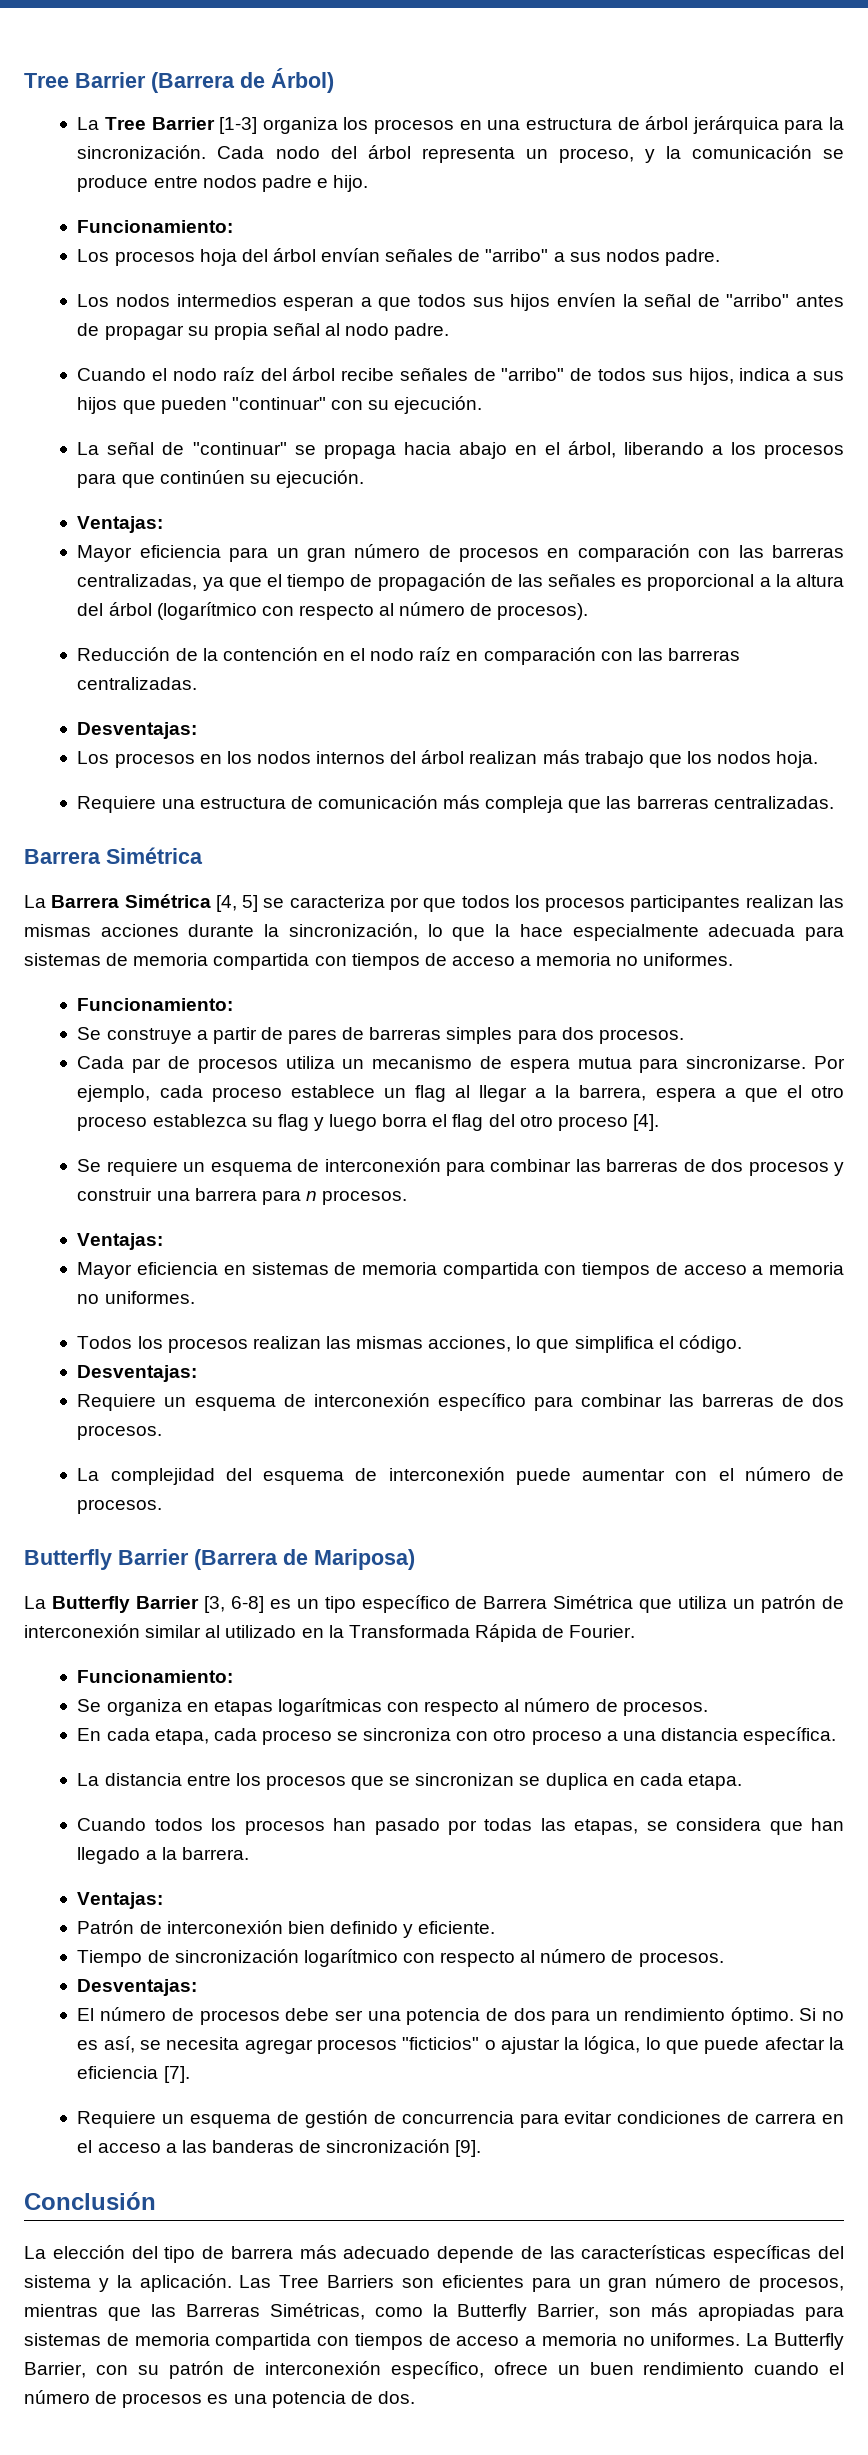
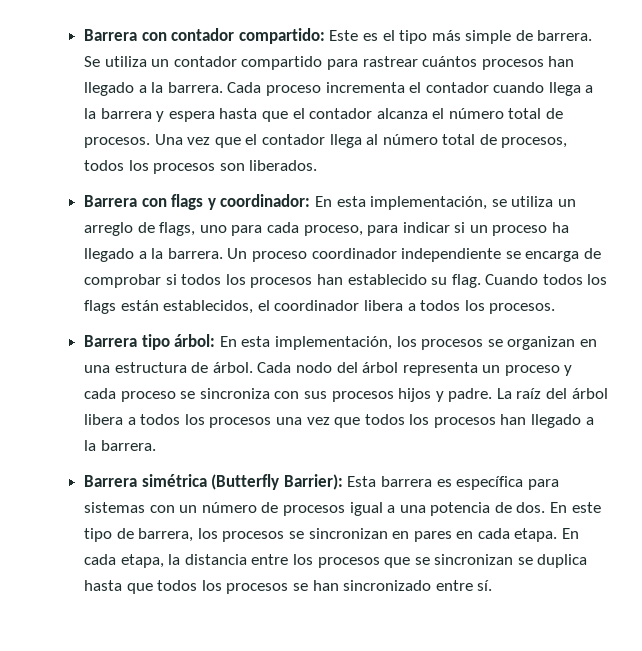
[24,68,334,93] [77,116,844,134] [77,145,207,159] Tree Barrier (Barrera de Árbol) // La Tree Barrier [1-3] organiza los procesos en una estructura de árbol jerárquica para la sincronización. -> [83,28,593,44] [83,56,575,70] [83,82,594,96] [83,108,564,122] [83,134,568,148] [83,160,318,174] [83,194,576,210] [83,222,570,236] [83,248,601,262] [83,274,608,288] [83,300,556,314] [83,334,597,350] [83,362,253,373] Barrera con contador compartido: Este es el tipo más simple de barrera. Se utiliza un contador compartido para rastrear cuántos procesos han llegado a la barrera. Cada proceso incrementa el contador cuando llega a la barrera y espera hasta que el contador alcanza el número total de procesos. Una vez que el contador llega al número total de procesos, todos los procesos son liberados. // Barrera con flags y coordinador: En esta implementación, se utiliza un arreglo de flags, uno para cada proceso, para indicar si un proceso ha llegado a la barrera. Un proceso coordinador independiente se encarga de comprobar si todos los procesos han establecido su flag. Cuando todos los flags están establecidos, el coordinador libera a todos los procesos. // Barrera tipo árbol: En esta implementación, los procesos se organizan en una estructura de árbol.
[558,145,845,163] [77,175,369,192] [77,220,234,233] [77,248,720,266] [77,293,845,311] [77,322,450,340] [77,367,844,385] [77,396,483,414] [77,441,844,459] [77,470,364,488] [77,516,164,533] [77,544,845,562] [77,573,845,591] [77,602,589,620] [77,647,740,665] [77,677,198,690] [77,722,198,739] [77,750,819,768] [77,795,834,813] [24,847,203,864] [24,894,845,912] [24,923,845,941] [24,953,734,970] [77,998,234,1011] [77,1027,684,1044] [77,1056,845,1073] [77,1085,845,1102] [77,1114,659,1131] [77,1158,844,1176] [77,1188,408,1205] [77,1233,164,1250] [77,1262,844,1279] [77,1291,195,1304] [77,1335,742,1353] [77,1365,198,1382] [77,1393,844,1411] [77,1425,163,1440] [77,1467,844,1485] [77,1499,163,1514] [24,1549,415,1570] [24,1595,844,1613] [24,1624,636,1642] [77,1670,234,1683] [77,1698,708,1716] [77,1728,209,1745] proceso, y la comunicación se produce entre nodos padre e hijo. // Funcionamiento: // Los procesos hoja del árbol envían señales de "arribo" a sus nodos padre. // Los nodos intermedios esperan a que todos sus hijos envíen la señal de "arribo" antes de propagar su propia señal al nodo padre. // Cuando el nodo raíz del árbol recibe señales de "arribo" de todos sus hijos, indica a sus hijos que pueden "continuar" con su ejecución. // La señal de "continuar" se propaga hacia abajo en el árbol, liberando a los procesos para que continúen su ejecución. // Ventajas: // Mayor eficiencia para un gran número de procesos en comparación con las barreras centralizadas, ya que el tiempo de propagación de las señales es proporcional a la altura del árbol (logarítmico con respecto al número de procesos). // Reducción de la contención en el nodo raíz en comparación con las barreras centralizadas. // Desventajas: // Los procesos en los nodos internos del árbol realizan más trabajo que los nodos hoja. // Requiere una estructura de comunicación más compleja que las barreras centralizadas. // Barrera Simétrica // La Barrera Simétrica [4, 5] se caracteriza por que todos los procesos participantes realizan las mismas acciones durante la sincronización, lo que la hace especialmente adecuada para sistemas de memoria compartida con tiempos de acceso a memoria no uniformes. // Funcionamiento: // Se construye a partir de pares de barreras simples para dos procesos. // Cada par de procesos utiliza un mecanismo de espera mutua para sincronizarse. Por ejemplo, cada proceso establece un flag al llegar a la barrera, espera a que el otro proceso establezca su flag y luego borra el flag del otro proceso [4]. // Se requiere un esquema de interconexión para combinar las barreras de dos procesos y construir una barrera para n procesos. // Ventajas: // Mayor eficiencia en sistemas de memoria compartida con tiempos de acceso a memoria no uniformes. // Todos los procesos realizan las mismas acciones, lo que simplifica el código. // Desventajas: // Requiere un esquema de interconexión específico para combinar las barreras de dos procesos. // La complejidad del esquema de interconexión puede aumentar con el número de procesos. // Butterfly Barrier (Barrera de Mariposa) // La Butterfly Barrier [3, 6-8] es un tipo específico de Barrera Simétrica que utiliza un patrón de interconexión similar al utilizado en la Transformada Rápida de Fourier. // Funcionamiento: // Se organiza en etapas logarítmicas con respecto al número de procesos. // En cada etapa, -> [504,365,573,376] proceso y
[493,1727,837,1745] [77,1773,100,1786] otro proceso a una distancia específica. // La -> [303,388,608,402] [83,414,594,428] [83,440,156,451] [83,474,559,490] [83,502,601,516] [83,528,580,542] [83,554,181,568] sus procesos hijos y padre. La raíz del árbol libera a todos los procesos una vez que todos los procesos han llegado a la barrera. // Barrera simétrica (Butterfly Barrier): Esta barrera es específica para sistemas con un número de procesos igual a una potencia de dos. En este tipo de barrera, los procesos se sincronizan en pares en cada etapa. En cada etapa, la
[612,1773,742,1790] [77,1818,844,1835] [77,1847,249,1864] [77,1892,164,1909] [77,1920,496,1938] [77,1949,724,1967] [77,1979,198,1996] [77,2007,845,2025] [77,2036,844,2054] [77,2066,190,2083] [77,2110,845,2128] [77,2139,482,2157] [24,2192,156,2210] [24,2245,845,2263] [24,2274,845,2292] [24,2303,844,2321] [24,2333,845,2350] [24,2361,845,2379] [24,2390,415,2408] en cada etapa. // Cuando todos los procesos han pasado por todas las etapas, se considera que han llegado a la barrera. // Ventajas: // Patrón de interconexión bien definido y eficiente. // Tiempo de sincronización logarítmico con respecto al número de procesos. // Desventajas: // El número de procesos debe ser una potencia de dos para un rendimiento óptimo. Si no es así, se necesita agregar procesos "ficticios" o ajustar la lógica, lo que puede afectar la eficiencia [7]. // Requiere un esquema de gestión de concurrencia para evitar condiciones de carrera en el acceso a las banderas de sincronización [9]. // Conclusión // La elección del tipo de barrera más adecuado depende de las características específicas del sistema y la aplicación. Las Tree Barriers son eficientes para un gran número de procesos, mientras que las Barreras Simétricas, como la Butterfly Barrier, son más apropiadas para sistemas de memoria compartida con tiempos de acceso a memoria no uniformes. La Butterfly Barrier, con su patrón de interconexión específico, ofrece un buen rendimiento cuando el número de procesos es una potencia de dos. -> [83,580,493,594] hasta que todos los procesos se han sincronizado entre sí.

